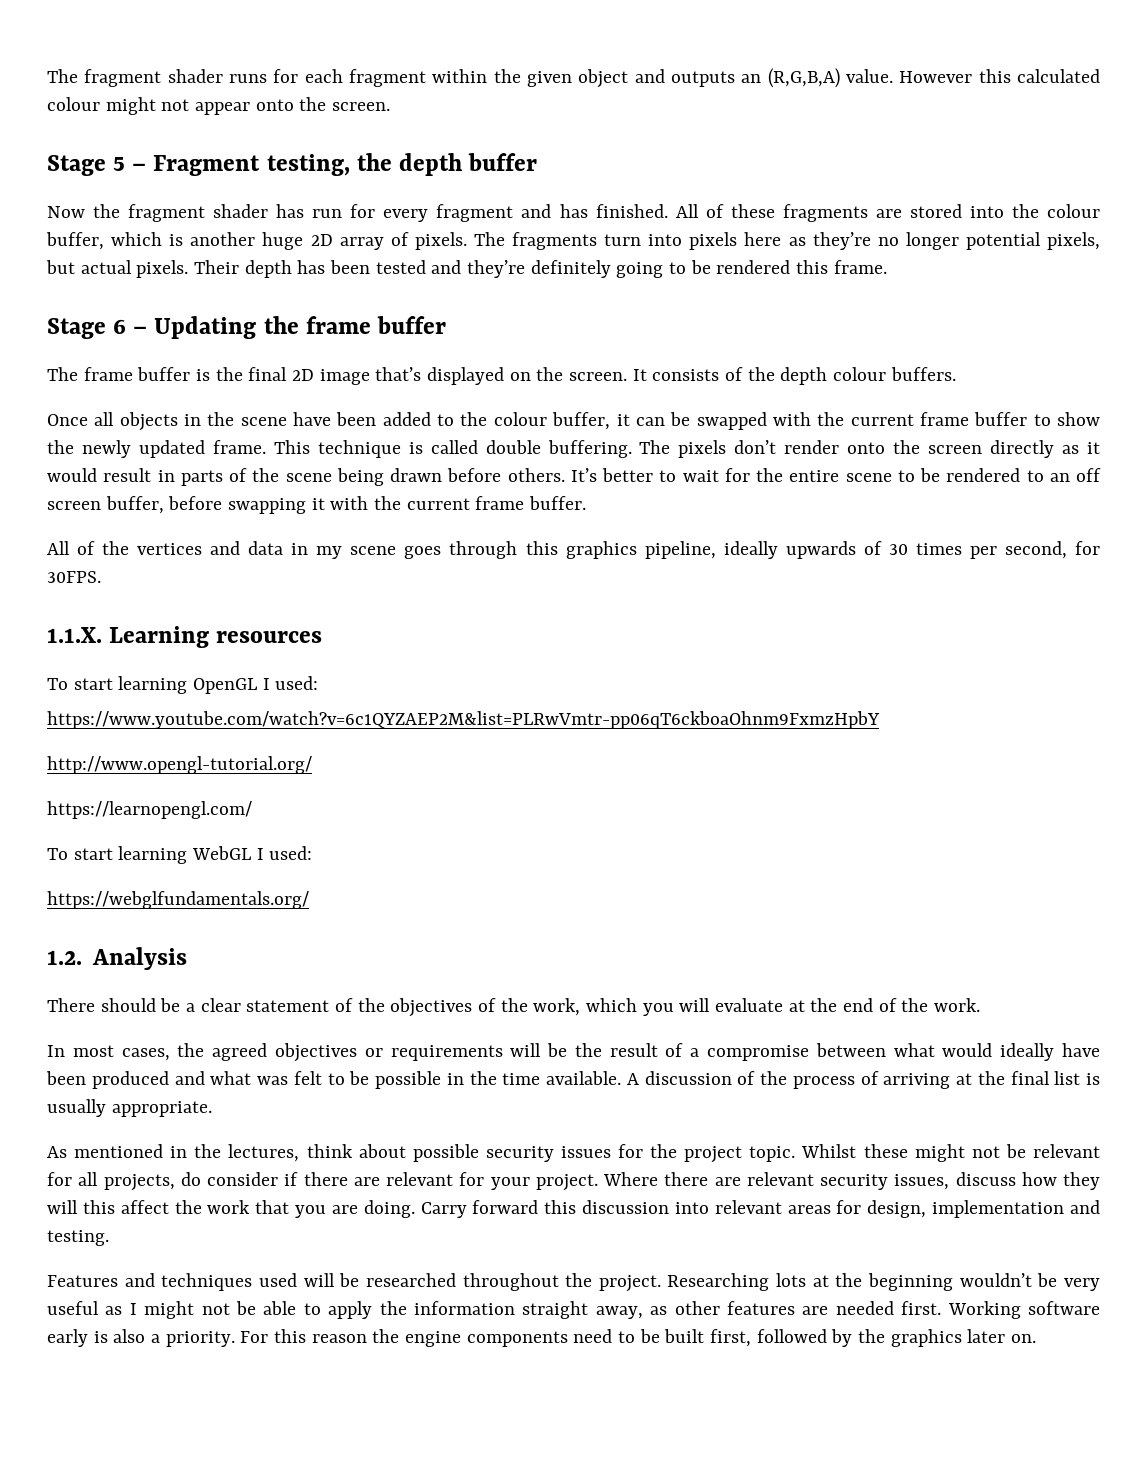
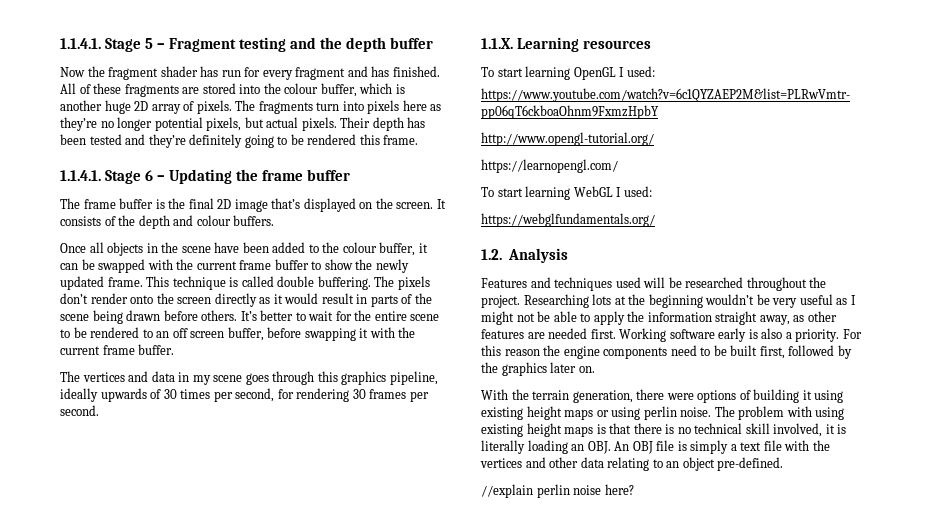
[47,68,1101,88] [47,97,391,115] The fragment shader runs for each fragment within the given object and outputs an (R,G,B,A) value. However this calculated colour might not appear onto the screen. // -> [60,38,101,49] 1.1.4.1.
[266,154,350,176] testing, -> [239,37,317,52] testing and
(887, 267) none -> [60,170,101,181] 1.1.4.1.
(828, 376) none -> [173,215,194,226] and
[47,541,130,555] All of the -> [60,371,80,382] The
[47,571,101,583] 30FPS. -> [296,388,429,402] [60,405,99,416] rendering 30 frames per second.
[47,998,981,1017] [47,1043,1100,1062] [46,1071,1100,1089] [47,1099,212,1117] [47,1144,1100,1163] [47,1172,1100,1191] [47,1200,1101,1218] [47,1230,109,1246] // There should be a clear statement of the objectives of the work, which you will evaluate at the end of the work. // In most cases, the agreed objectives or requirements will be the result of a compromise between what would ideally have been produced and what was felt to be possible in the time available. A discussion of the process of arriving at the final list is usually appropriate. // As mentioned in the lectures, think about possible security issues for the project topic. Whilst these might not be relevant for all projects, do consider if there are relevant for your project. Where there are relevant security issues, discuss how they will this affect the work that you are doing. Carry forward this discussion into relevant areas for design, implementation and testing. -> (568, 255) none
(1037, 1338) none -> [481,389,844,403] [481,406,845,420] [481,423,847,437] [481,440,830,454] [480,457,784,471] [481,484,634,498] // With the terrain generation, there were options of building it using existing height maps or using perlin noise. The problem with using existing height maps is that there is no technical skill involved, it is literally loading an OBJ. An OBJ file is simply a text file with the vertices and other data relating to an object pre-defined. // //explain perlin noise here?

